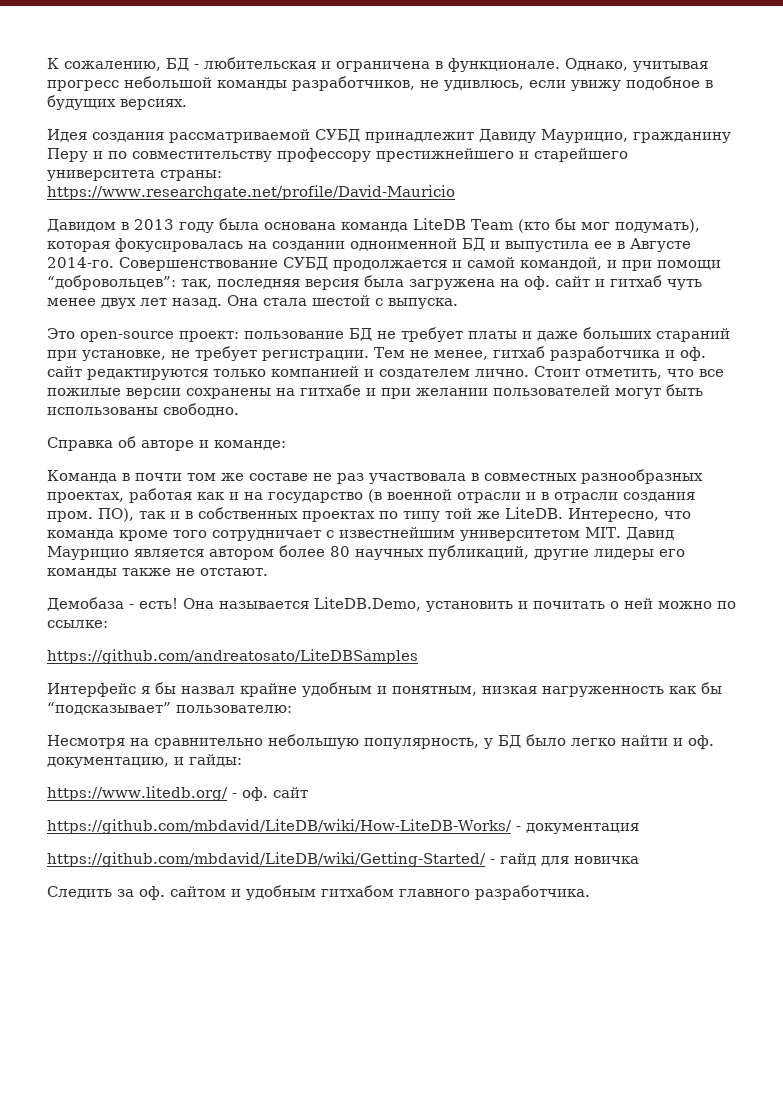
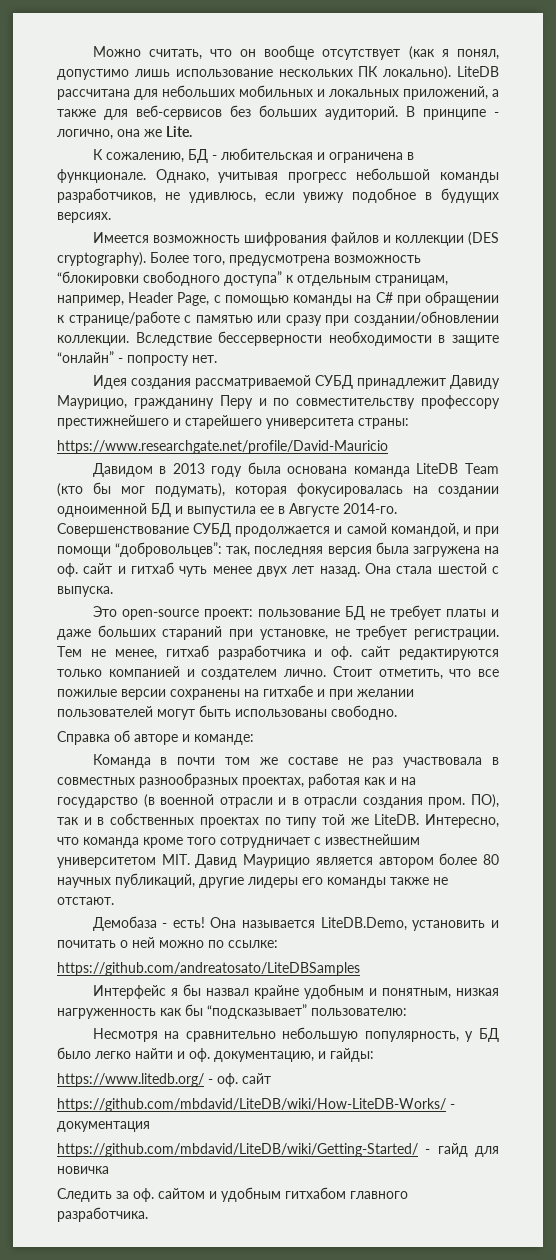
(47, 63) none -> [92,45,499,60] [57,66,499,80] [57,85,499,100] [57,105,499,120] [57,126,192,140] Можно считать, что он вообще отсутствует (как я понял, допустимо лишь использование нескольких ПК локально). LiteDB рассчитана для небольших мобильных и локальных приложений, а также для веб-сервисов без больших аудиторий. В принципе - логично, она же Lite. //
(187, 104) none -> [92,232,500,246] [57,252,421,266] [57,271,448,286] [57,291,500,306] [57,311,499,326] [57,331,500,346] [57,351,217,366] // Имеется возможность шифрования файлов и коллекции (DES cryptography). Более того, предусмотрена возможность “блокировки свободного доступа” к отдельным страницам, например, Header Page, с помощью команды на C# при обращении к странице/работе с памятью или сразу при создании/обновлении коллекции. Вследствие бессерверности необходимости в защите “онлайн” - попросту нет.

